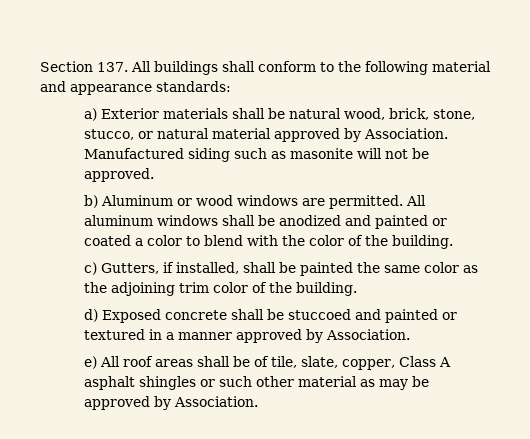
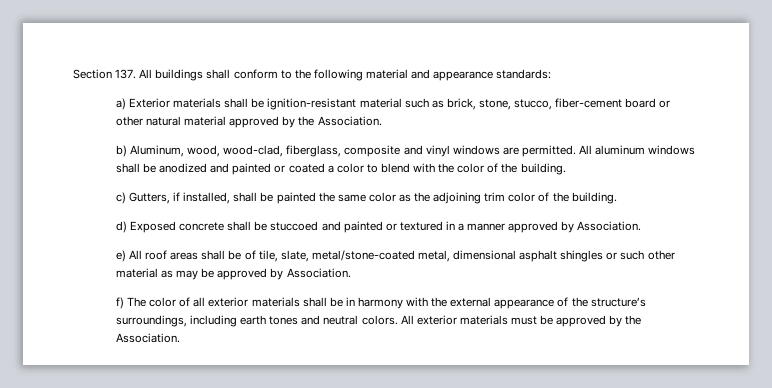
[289,108,476,120] [84,129,154,140] natural wood, brick, stone, stucco, or -> [267,98,671,110] [115,116,143,126] ignition-resistant material such as brick, stone, stucco, fiber-cement board or other
[364,128,449,139] [84,148,430,162] [84,168,155,182] [84,195,234,208] Association. Manufactured siding such as masonite will not be approved. // b) Aluminum or wood -> [298,116,382,126] [115,145,450,157] the Association. // b) Aluminum, wood, wood-clad, fiberglass, composite and vinyl
[342,356,452,370] copper, Class A -> [311,250,517,262] metal/stone-coated metal, dimensional
(259, 401) none -> [115,297,646,309] [115,315,642,327] [115,333,180,343] // f) The color of all exterior materials shall be in harmony with the external appearance of the structure’s surroundings, including earth tones and neutral colors. All exterior materials must be approved by the Association.

